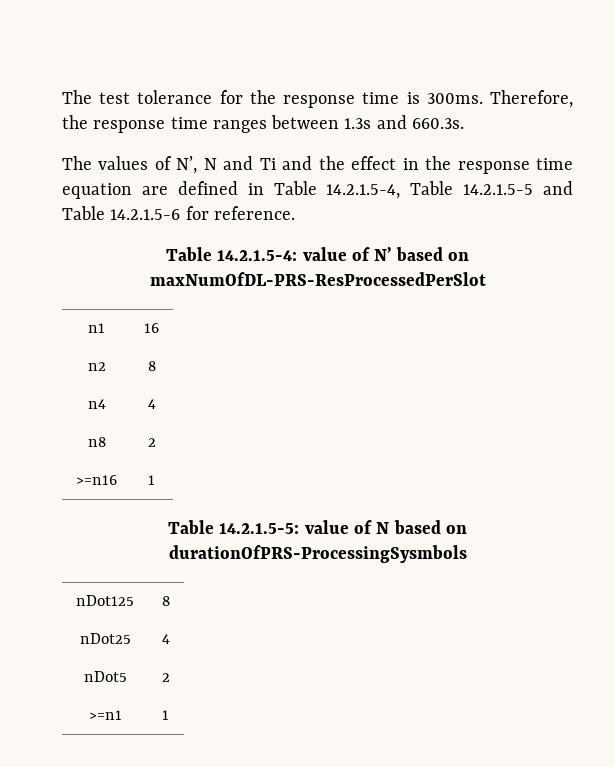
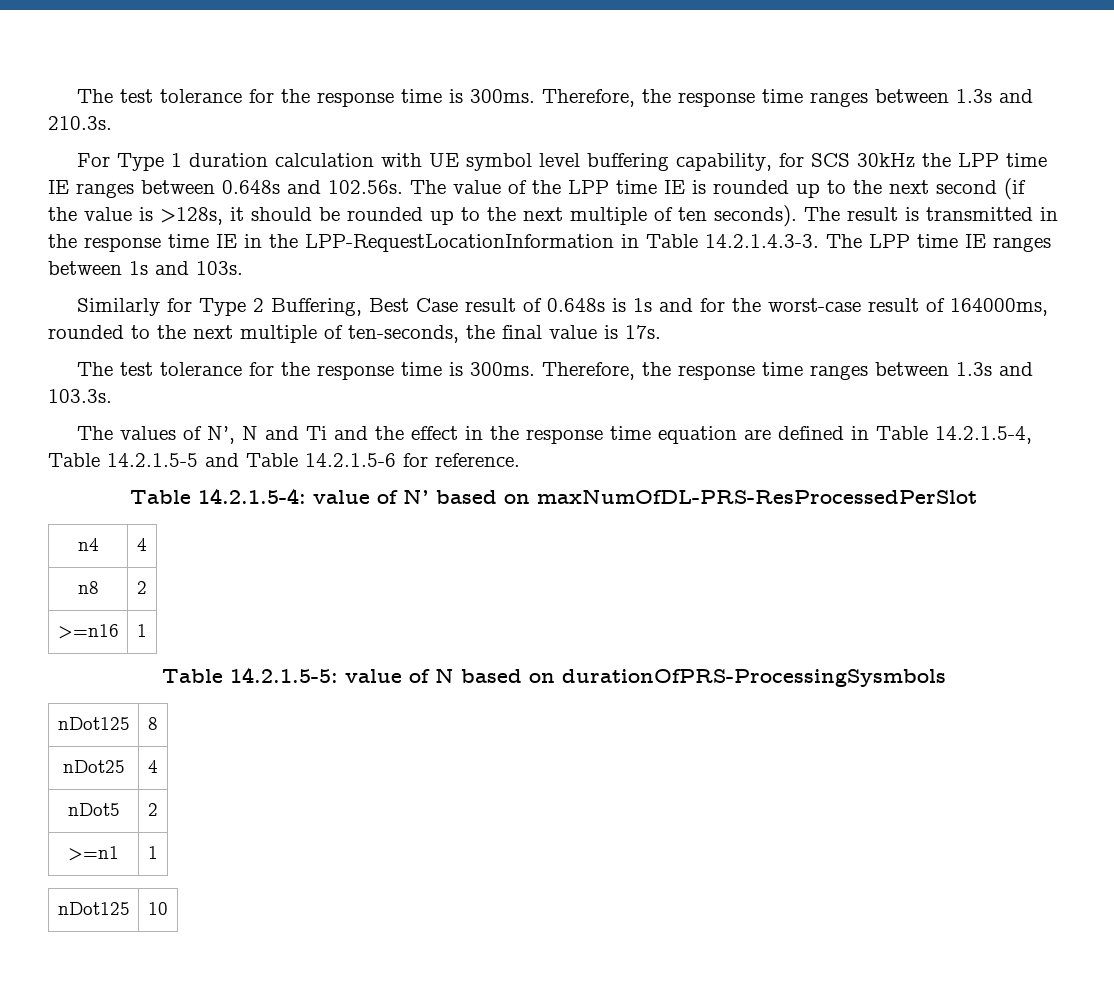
[411,118,464,129] 660.3s. -> [48,116,112,130] [76,153,1047,171] [48,178,1026,200] [48,205,1058,227] [48,234,1051,252] [48,261,243,275] [76,298,1048,316] [48,325,661,343] [76,362,1033,380] [48,389,112,403] 210.3s. // For Type 1 duration calculation with UE symbol level buffering capability, for SCS 30kHz the LPP time IE ranges between 0.648s and 102.56s. The value of the LPP time IE is rounded up to the next second (if the value is >128s, it should be rounded up to the next multiple of ten seconds). The result is transmitted in the response time IE in the LPP-RequestLocationInformation in Table 14.2.1.4.3-3. The LPP time IE ranges between 1s and 103s. // Similarly for Type 2 Buffering, Best Case result of 0.648s is 1s and for the worst-case result of 164000ms, rounded to the next multiple of ten-seconds, the final value is 17s. // The test tolerance for the response time is 300ms. Therefore, the response time ranges between 1.3s and 103.3s.
[88,323,105,333] [144,323,159,333] [87,362,106,371] [147,361,156,371] // n1 | 16 // n2 | 8 -> (977, 496) none
(169, 715) none -> [57,902,130,915] [148,902,168,915] // nDot125 | 10

